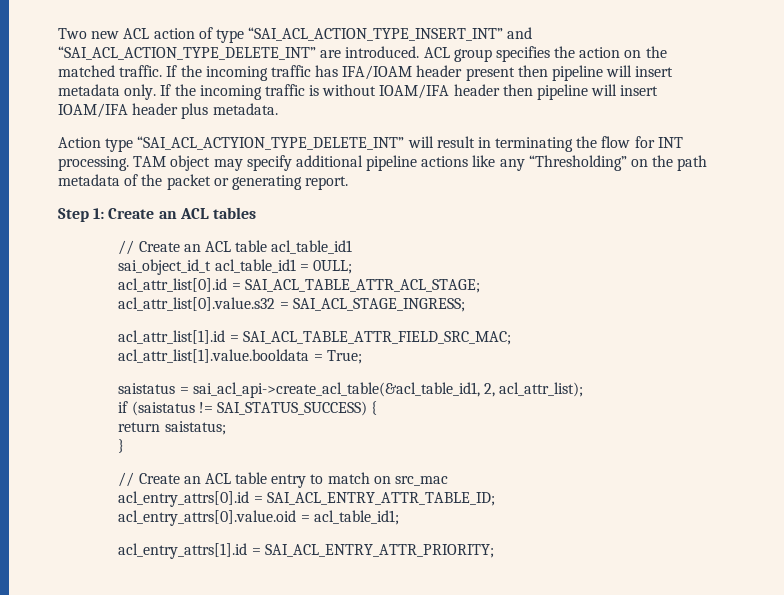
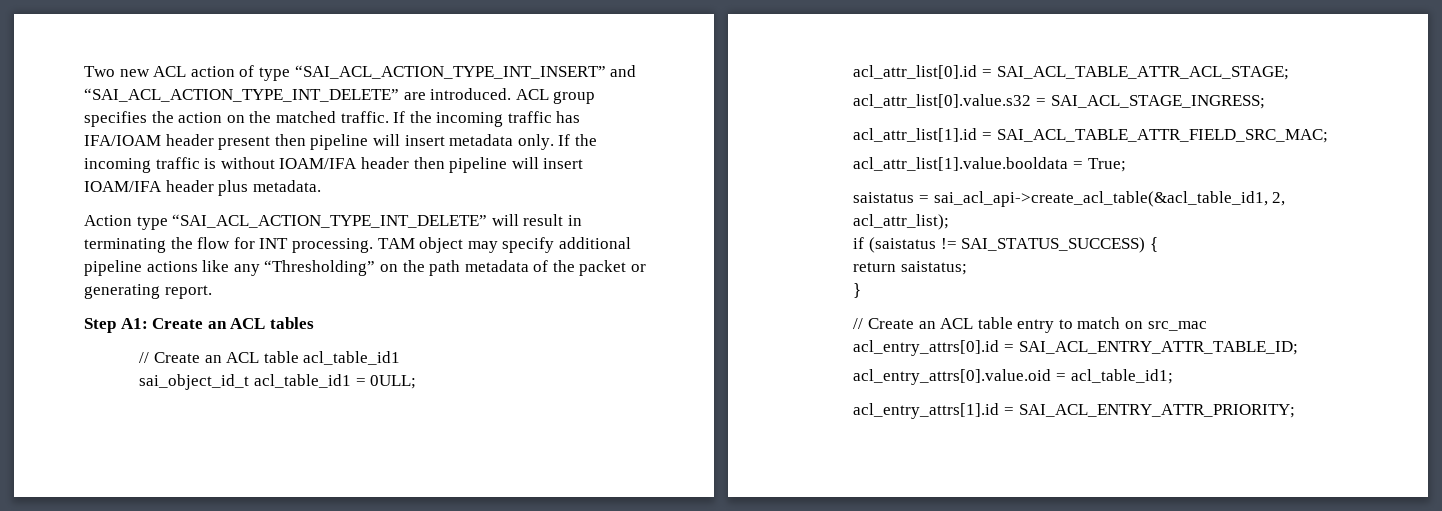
[248,27,533,41] [58,46,316,60] “SAI_ACL_ACTION_TYPE_INSERT_INT” and “SAI_ACL_ACTION_TYPE_DELETE_INT” -> [294,65,637,79] [84,88,399,102] “SAI_ACL_ACTION_TYPE_INT_INSERT” and “SAI_ACL_ACTION_TYPE_INT_DELETE”
[137,136,405,150] “SAI_ACL_ACTYION_TYPE_DELETE_INT” -> [172,214,488,228] “SAI_ACL_ACTION_TYPE_INT_DELETE”
[93,208,105,219] 1: -> [120,318,148,329] A1:

